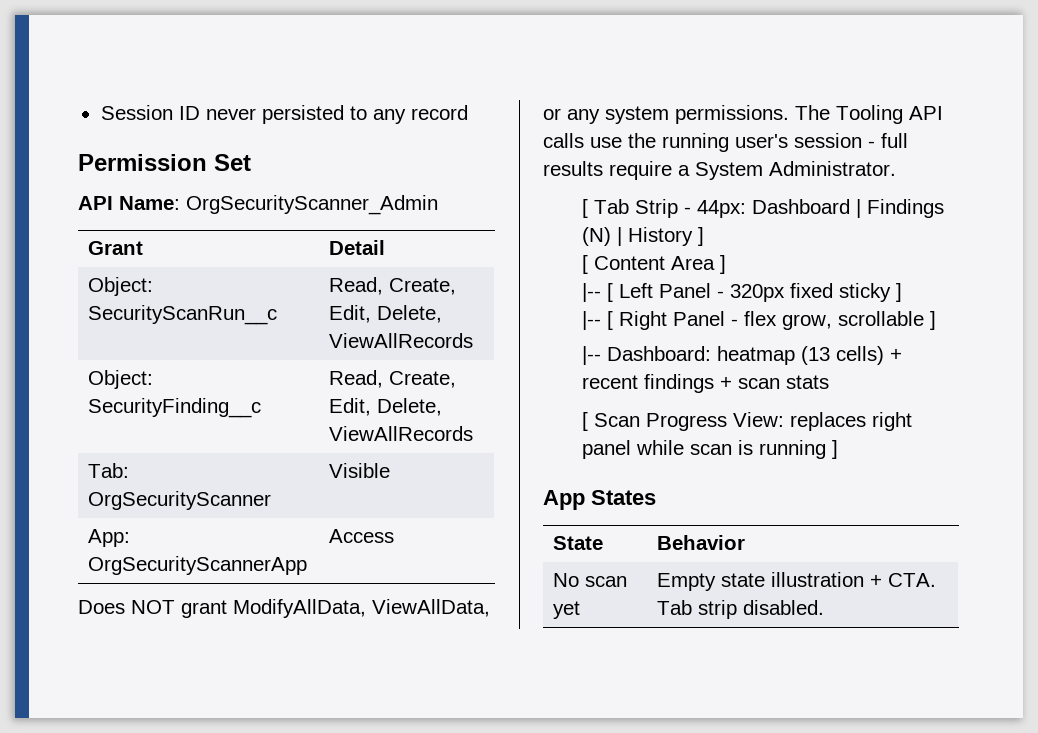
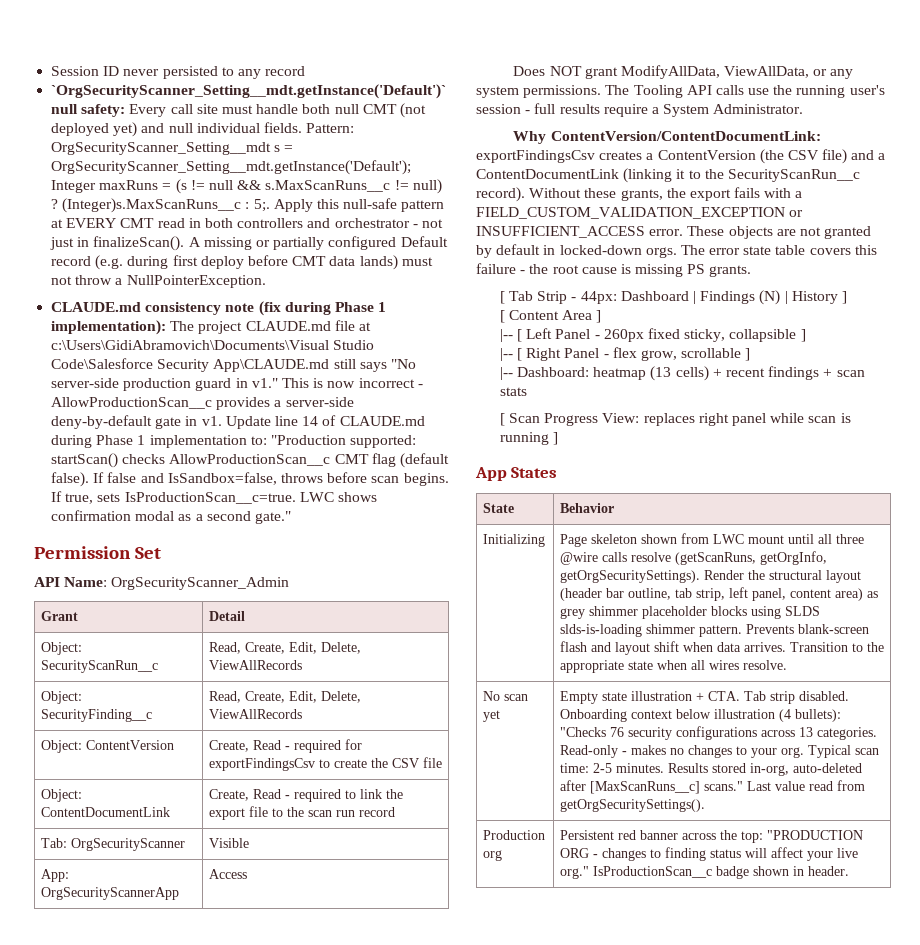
(468, 112) none -> [51,84,447,99] [51,103,426,118] [51,122,355,137] [51,142,294,155] [51,160,412,175] [51,179,442,194] [51,198,445,213] [51,218,443,228] [50,236,448,251] [51,255,433,270] [51,275,266,288] [51,301,387,316] [51,320,371,335] [51,340,375,350] [51,358,416,372] [51,378,423,391] [51,397,354,410] [51,415,425,429] [51,435,417,448] [51,453,449,468] [51,472,449,487] [51,491,377,504] [51,510,291,524] // `OrgSecurityScanner_Setting__mdt.getInstance('Default')` null safety: Every call site must handle both null CMT (not deployed yet) and null individual fields. Pattern: OrgSecurityScanner_Setting__mdt s = OrgSecurityScanner_Setting__mdt.getInstance('Default'); Integer maxRuns = (s != null && s.MaxScanRuns__c != null) ? (Integer)s.MaxScanRuns__c : 5;. Apply this null-safe pattern at EVERY CMT read in both controllers and orchestrator - not just in finalizeScan(). A missing or partially configured Default record (e.g. during first deploy before CMT data lands) must not throw a NullPointerException. // CLAUDE.md consistency note (fix during Phase 1 implementation): The project CLAUDE.md file at c:\Users\GidiAbramovich\Documents\Visual Studio Code\Salesforce Security App\CLAUDE.md still says "No server-side production guard in v1." This is now incorrect - AllowProductionScan__c provides a server-side deny-by-default gate in v1. Update line 14 of CLAUDE.md during Phase 1 implementation to: "Production supported: startScan() checks AllowProductionScan__c CMT flag (default false). If false and IsSandbox=false, throws before scan begins. If true, sets IsProductionScan__c=true. LWC shows confirmation modal as a second gate."
(473, 433) none -> [40,740,174,753] [208,739,362,753] [208,757,442,771] [40,789,82,802] [40,807,170,817] [208,789,403,802] [208,806,395,820] // Object: ContentVersion | Create, Read - required for exportFindingsCsv to create the CSV file // Object: ContentDocumentLink | Create, Read - required to link the export file to the scan run record
(896, 168) none -> [513,131,821,144] [476,149,886,164] [476,168,860,183] [476,187,803,202] [476,207,804,219] [476,226,872,239] [476,244,877,258] [476,263,752,277] // Why ContentVersion/ContentDocumentLink: exportFindingsCsv creates a ContentVersion (the CSV file) and a ContentDocumentLink (linking it to the SecurityScanRun__c record). Without these grants, the export fails with a FIELD_CUSTOM_VALIDATION_EXCEPTION or INSUFFICIENT_ACCESS error. These objects are not granted by default in locked-down orgs. The error state table covers this failure - the root cause is missing PS grants.
[729,283,891,302] 320px fixed sticky -> [603,328,797,342] 260px fixed sticky, collapsible
(745, 542) none -> [482,534,545,547] [559,533,864,547] [559,551,827,565] [559,570,861,583] [559,587,878,601] [559,606,820,619] [559,624,869,637] [559,641,884,655] [559,660,787,673] // Initializing | Page skeleton shown from LWC mount until all three @wire calls resolve (getScanRuns, getOrgInfo, getOrgSecuritySettings). Render the structural layout (header bar outline, tab strip, left panel, content area) as grey shimmer placeholder blocks using SLDS slds-is-loading shimmer pattern. Prevents blank-screen flash and layout shift when data arrives. Transition to the appropriate state when all wires resolve.
(824, 607) none -> [559,709,841,722] [559,726,877,740] [559,745,879,758] [559,763,862,776] [559,780,865,794] [559,799,705,812] [482,830,545,840] [482,850,502,861] [559,830,863,843] [559,847,858,861] [559,866,849,879] Onboarding context below illustration (4 bullets): "Checks 76 security configurations across 13 categories. Read-only - makes no changes to your org. Typical scan time: 2-5 minutes. Results stored in-org, auto-deleted after [MaxScanRuns__c] scans." Last value read from getOrgSecuritySettings(). // Production org | Persistent red banner across the top: "PRODUCTION ORG - changes to finding status will affect your live org." IsProductionScan__c badge shown in header.

